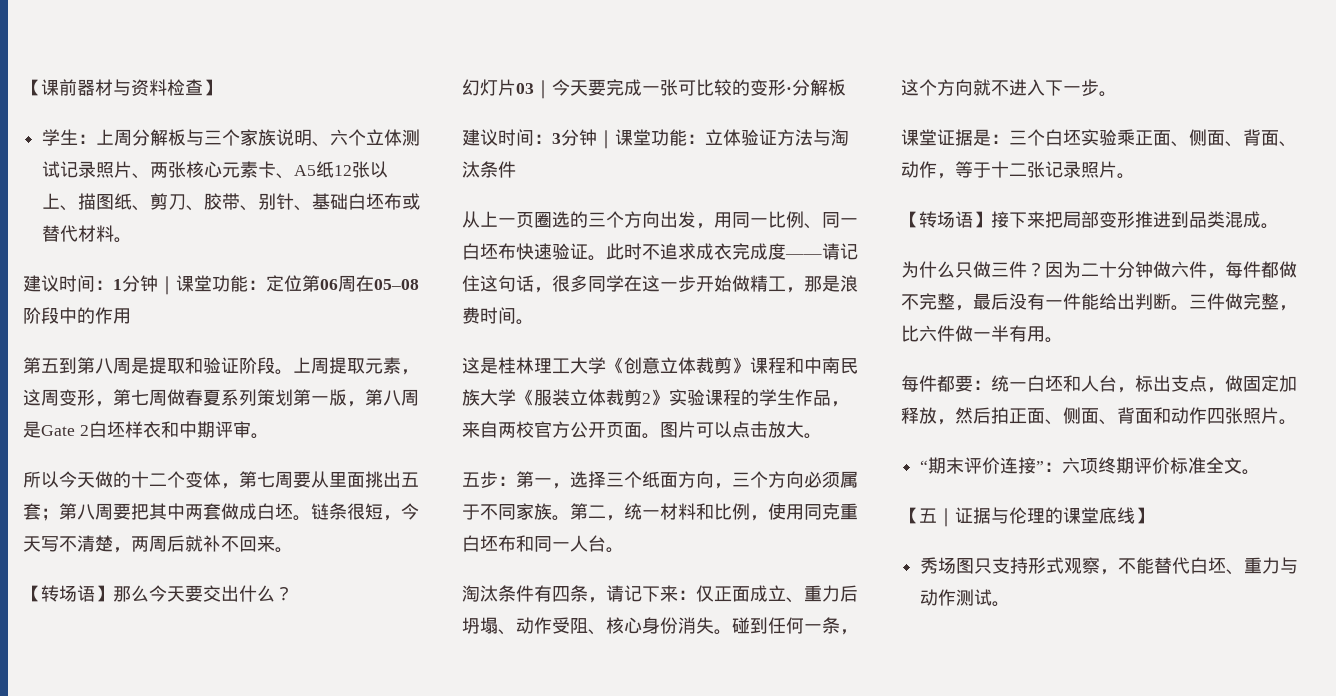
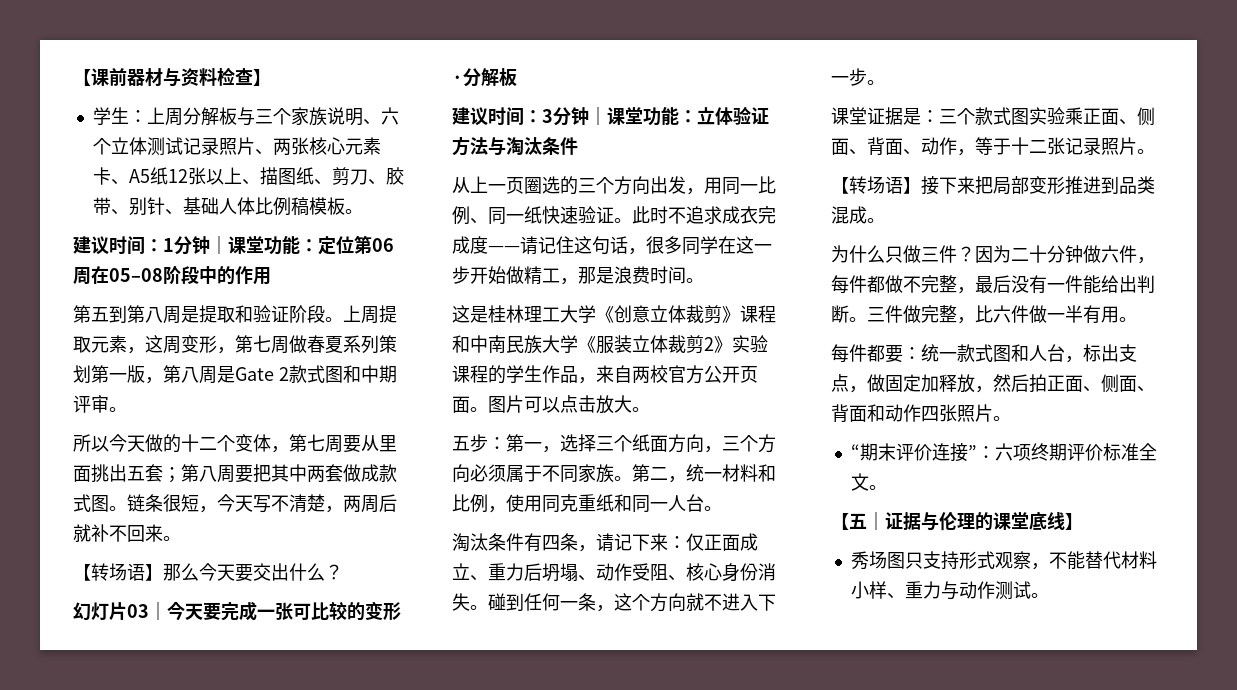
[348,193,421,210] [42,225,115,242] 白坯布或替代材料 -> [218,197,345,216] 人体比例稿模板
[88,421,161,438] 白坯样衣 -> [288,365,343,383] 款式图
[257,503,293,520] 白坯 -> [379,464,397,482] [73,494,109,512] 款式图
[462,243,516,260] 白坯布 -> [524,206,542,224] 纸
[462,535,516,552] 白坯布 -> [596,494,614,512] 纸
[1045,129,1081,146] 白坯 -> [975,107,1029,125] 款式图
[1027,375,1063,392] 白坯 -> [957,344,1011,362] 款式图
[1190,557,1227,574] 白坯 -> [1120,551,1157,569] [850,581,887,599] 材料小样

